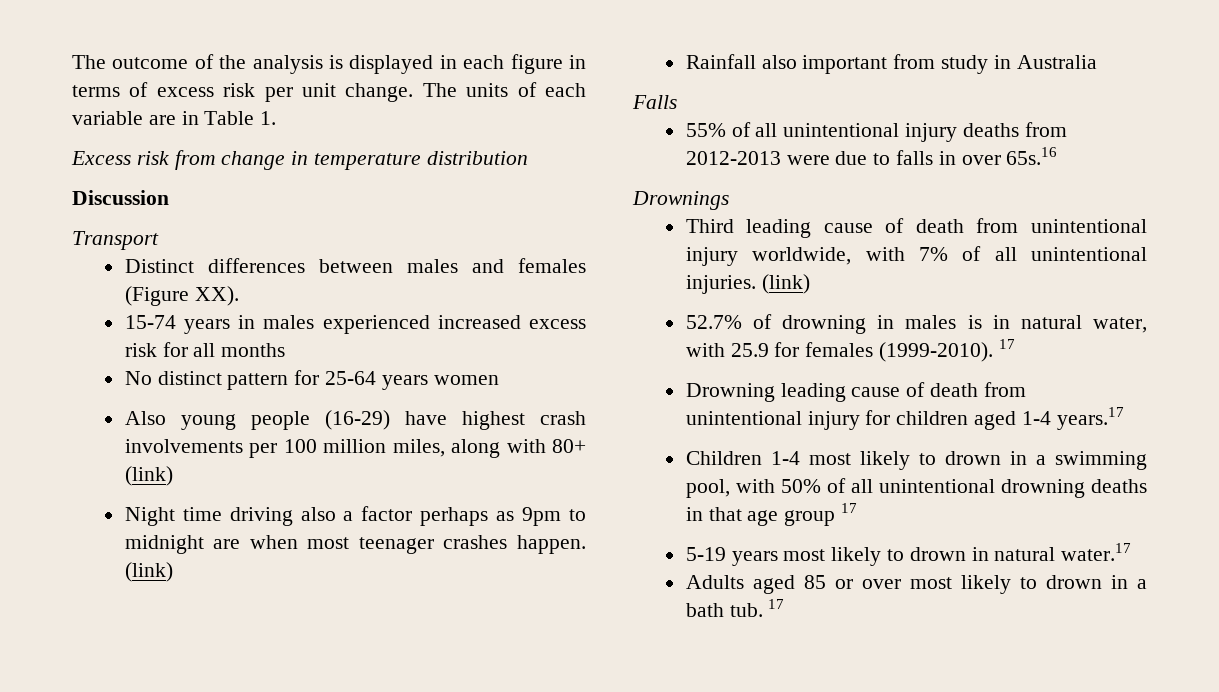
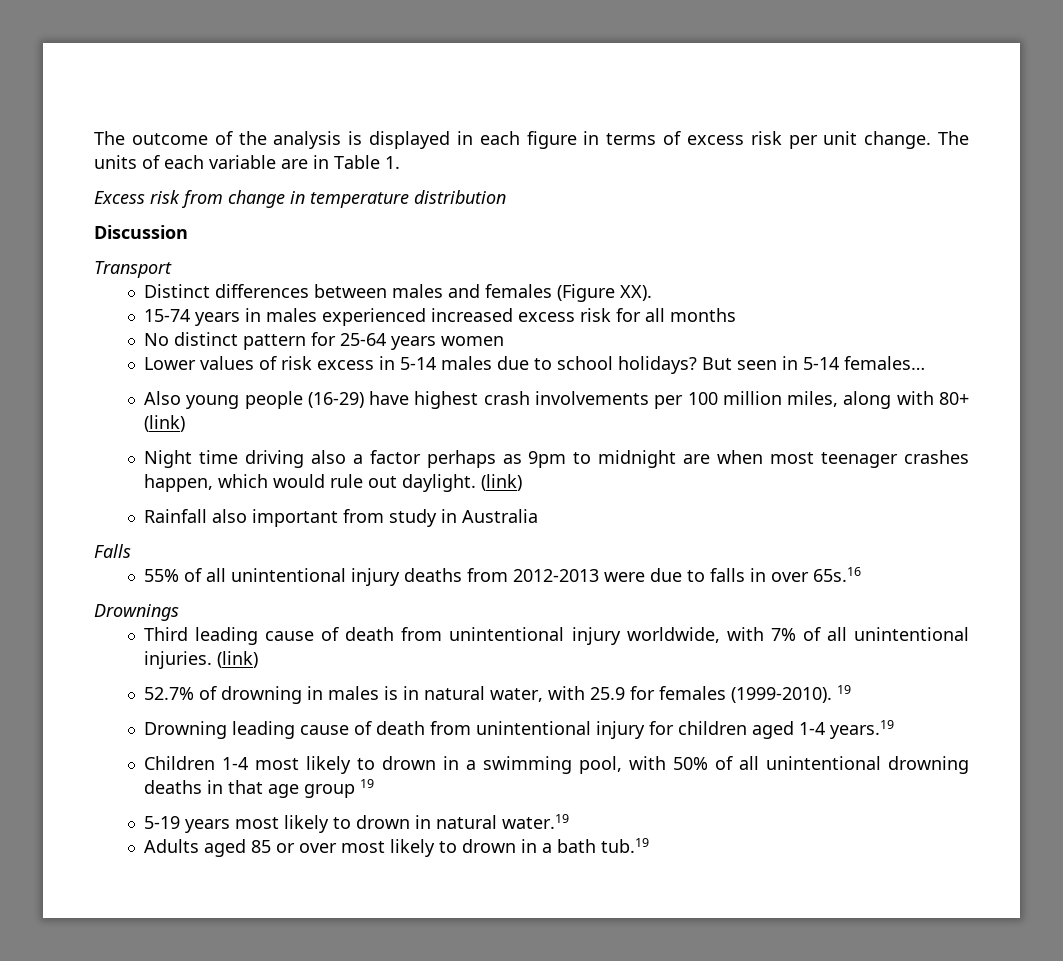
(499, 380) none -> [143,356,925,374] // Lower values of risk excess in 5-14 males due to school holidays? But seen in 5-14 females…
[517,535,586,554] happen. -> [143,474,476,492] happen, which would rule out daylight.
[998,339,1015,349] 17 -> [836,685,851,694] 19
[1056,407,1124,430] years.17 -> [829,720,894,739] years.19
[840,503,857,513] 17 -> [359,779,374,788] 19
[1061,543,1132,561] water.17 -> [501,814,569,829] water.19
[729,599,785,617] tub. 17 -> [600,838,649,853] tub.19

